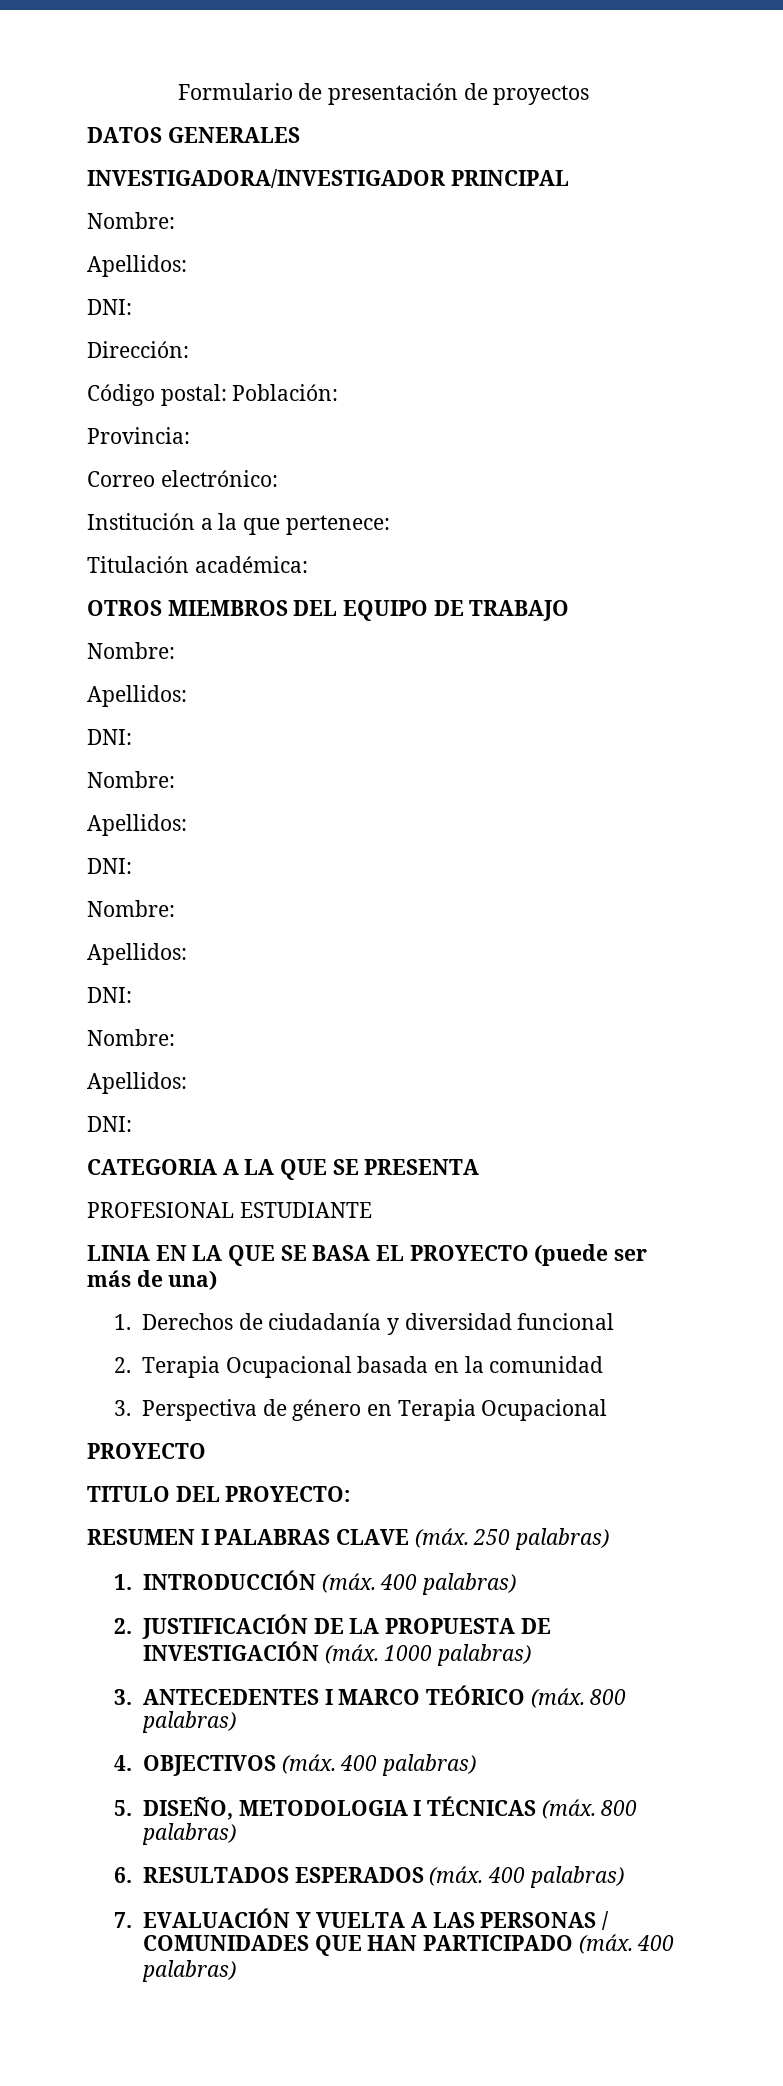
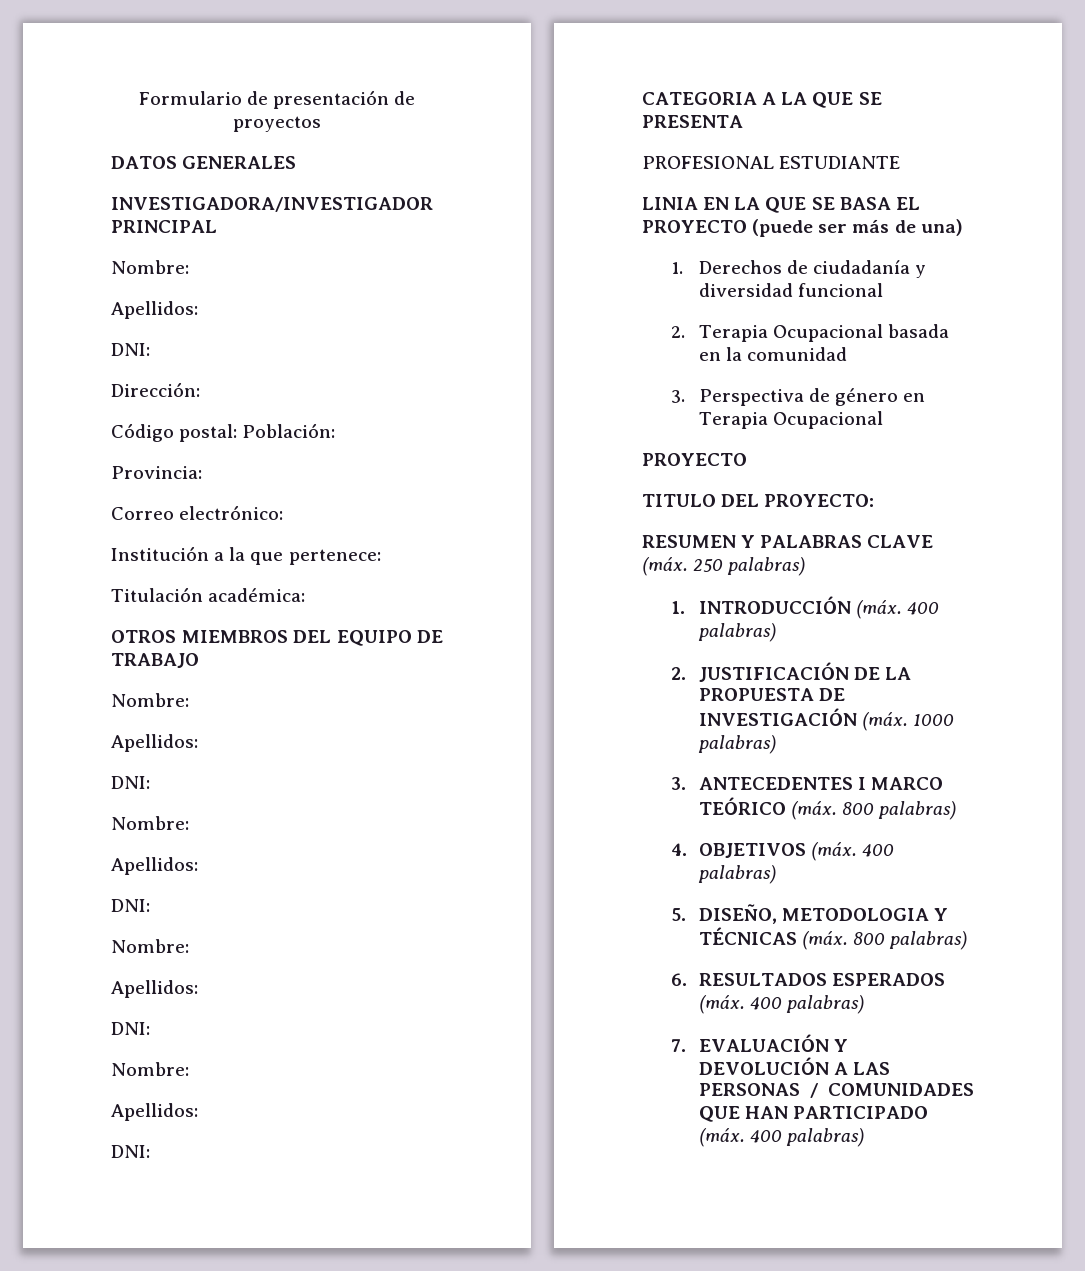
[200,1529,209,1545] I -> [741,535,756,548] Y
[142,1755,276,1776] OBJECTIVOS -> [699,843,807,858] OBJETIVOS
[413,1800,422,1816] I -> [934,908,949,921] Y
[316,1912,406,1928] VUELTA -> [699,1057,830,1075] DEVOLUCIÓN

